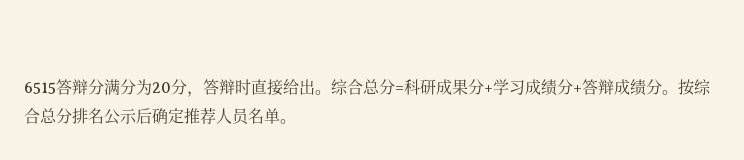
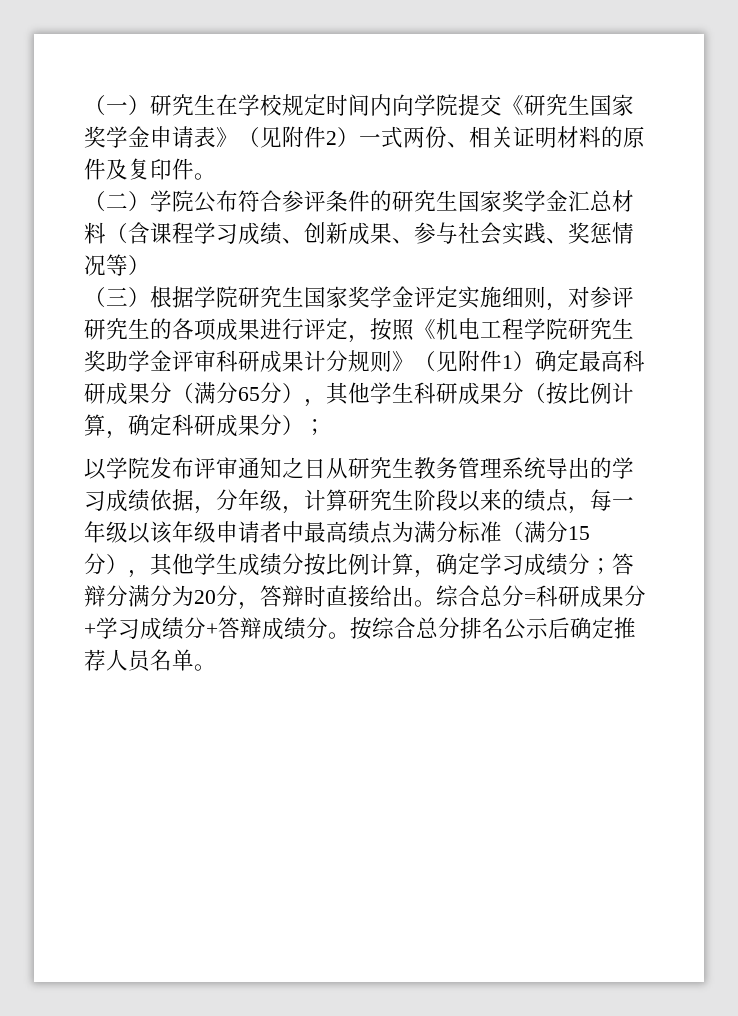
[24,82,56,94] 6515 -> [84,94,634,116] [84,126,645,148] [84,158,216,180] [84,190,634,213] [84,222,634,245] [84,254,150,276] [84,286,634,311] [84,318,634,343] [84,350,645,373] [84,382,634,407] [84,414,326,439] [84,457,634,480] [84,489,634,514] [84,521,590,544] [84,553,612,578] （一）研究生在学校规定时间内向学院提交《研究生国家奖学金申请表》（见附件2）一式两份、相关证明材料的原件及复印件。 // （二）学院公布符合参评条件的研究生国家奖学金汇总材料（含课程学习成绩、创新成果、参与社会实践、奖惩情况等） // （三）根据学院研究生国家奖学金评定实施细则，对参评研究生的各项成果进行评定，按照《机电工程学院研究生奖助学金评审科研成果计分规则》（见附件1）确定最高科研成果分（满分65分），其他学生科研成果分（按比例计算，确定科研成果分）； // 以学院发布评审通知之日从研究生教务管理系统导出的学习成绩依据，分年级，计算研究生阶段以来的绩点，每一年级以该年级申请者中最高绩点为满分标准（满分15分），其他学生成绩分按比例计算，确定学习成绩分；

